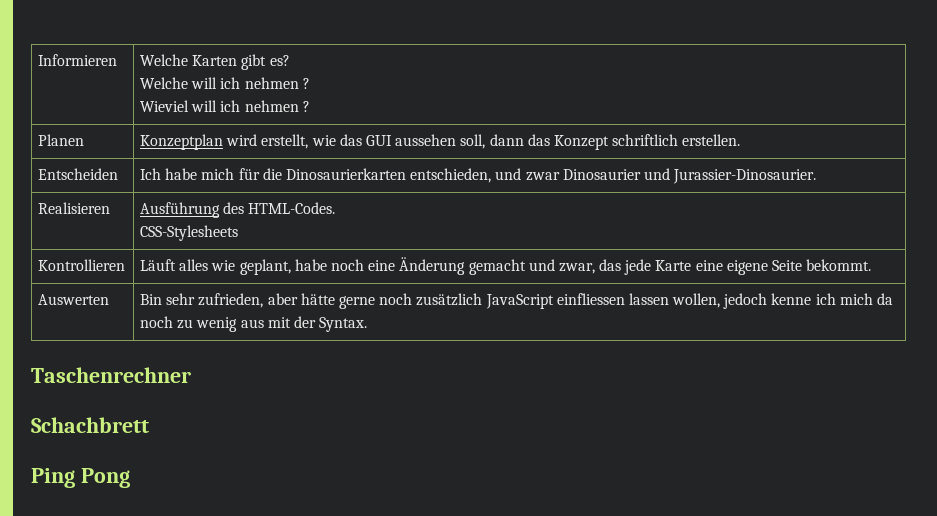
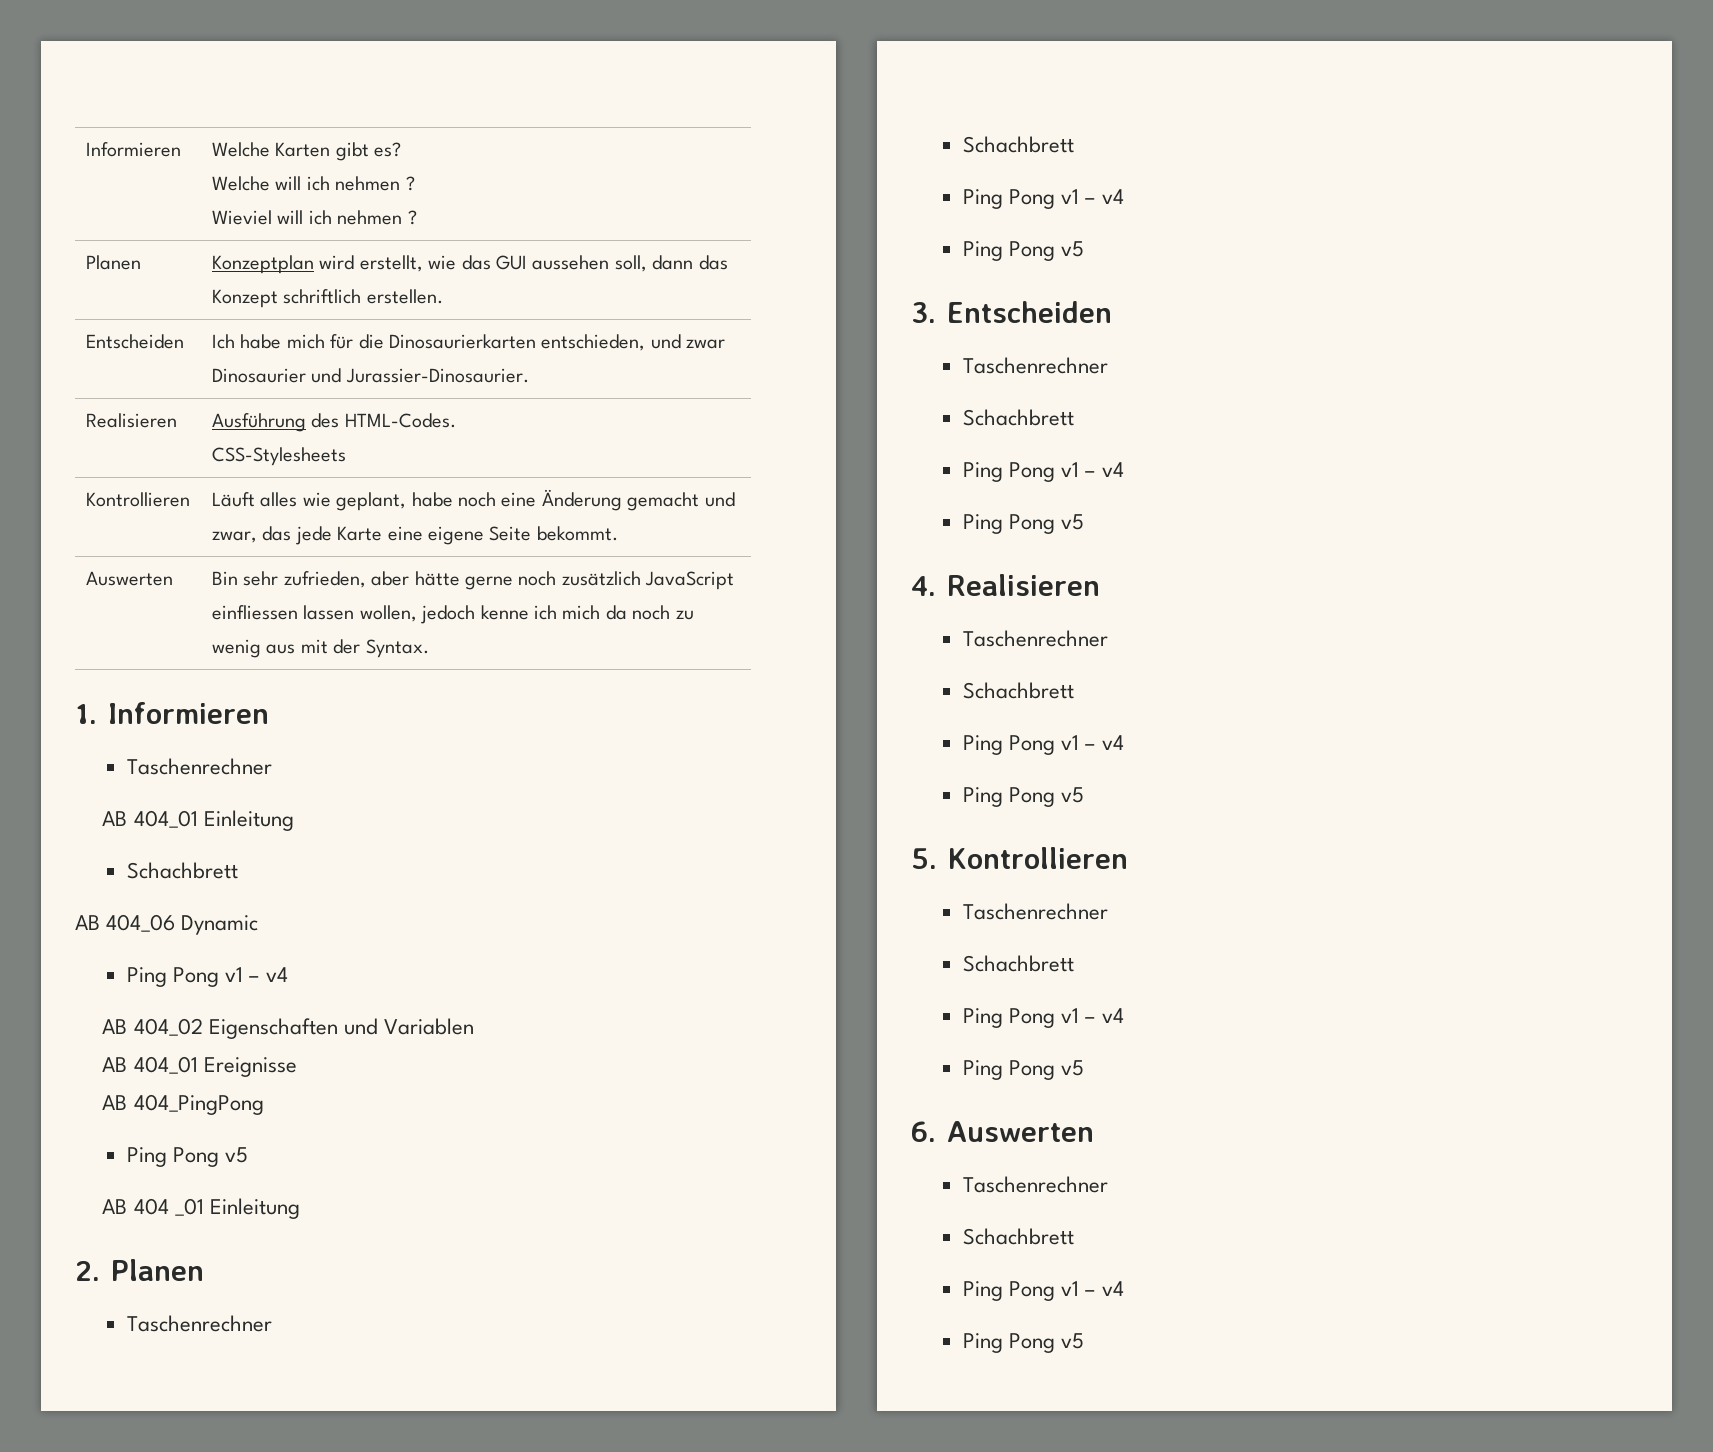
[31,367,191,383] [31,417,149,433] [31,468,130,488] Taschenrechner // Schachbrett // Ping Pong -> [75,702,270,724] [127,758,273,775] [102,810,294,831] [127,862,239,879] [75,914,259,935] [127,967,288,987] [102,1018,474,1039] [102,1056,297,1077] [102,1094,264,1115] [127,1147,249,1167] [102,1198,300,1219] [75,1259,205,1281] [127,1315,273,1332] [963,136,1075,153] [963,189,1124,209] [963,241,1085,261] [911,301,1113,323] [963,357,1109,374] [963,409,1075,426] [963,462,1124,482] [963,514,1085,534] [911,574,1101,596] [963,630,1109,647] [963,682,1075,699] [963,735,1124,755] [963,787,1085,807] [911,847,1129,869] [963,903,1109,920] [963,955,1075,972] [963,1008,1124,1028] [963,1060,1085,1080] [911,1121,1095,1142] [963,1176,1109,1193] [963,1228,1075,1245] [963,1281,1124,1301] [963,1333,1085,1353] 1. Informieren // Taschenrechner // AB 404_01 Einleitung // Schachbrett // AB 404_06 Dynamic // Ping Pong v1 – v4 // AB 404_02 Eigenschaften und Variablen // AB 404_01 Ereignisse // AB 404_PingPong // Ping Pong v5 // AB 404 _01 Einleitung // 2. Planen // Taschenrechner // Schachbrett // Ping Pong v1 – v4 // Ping Pong v5 // 3. Entscheiden // Taschenrechner // Schachbrett // Ping Pong v1 – v4 // Ping Pong v5 // 4. Realisieren // Taschenrechner // Schachbrett // Ping Pong v1 – v4 // Ping Pong v5 // 5. Kontrollieren // Taschenrechner // Schachbrett // Ping Pong v1 – v4 // Ping Pong v5 // 6. Auswerten // Taschenrechner // Schachbrett // Ping Pong v1 – v4 // Ping Pong v5

